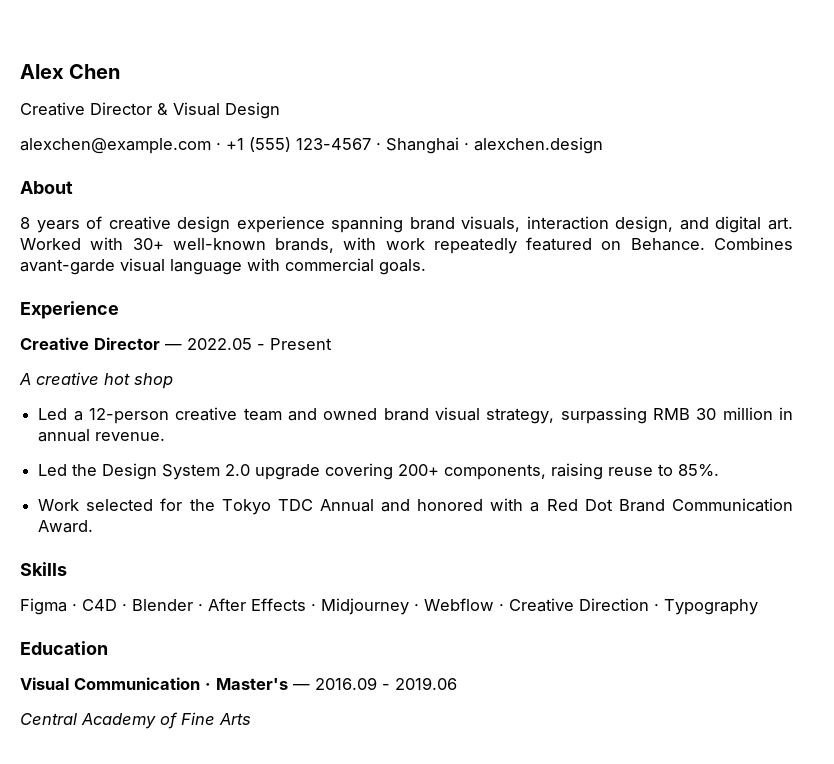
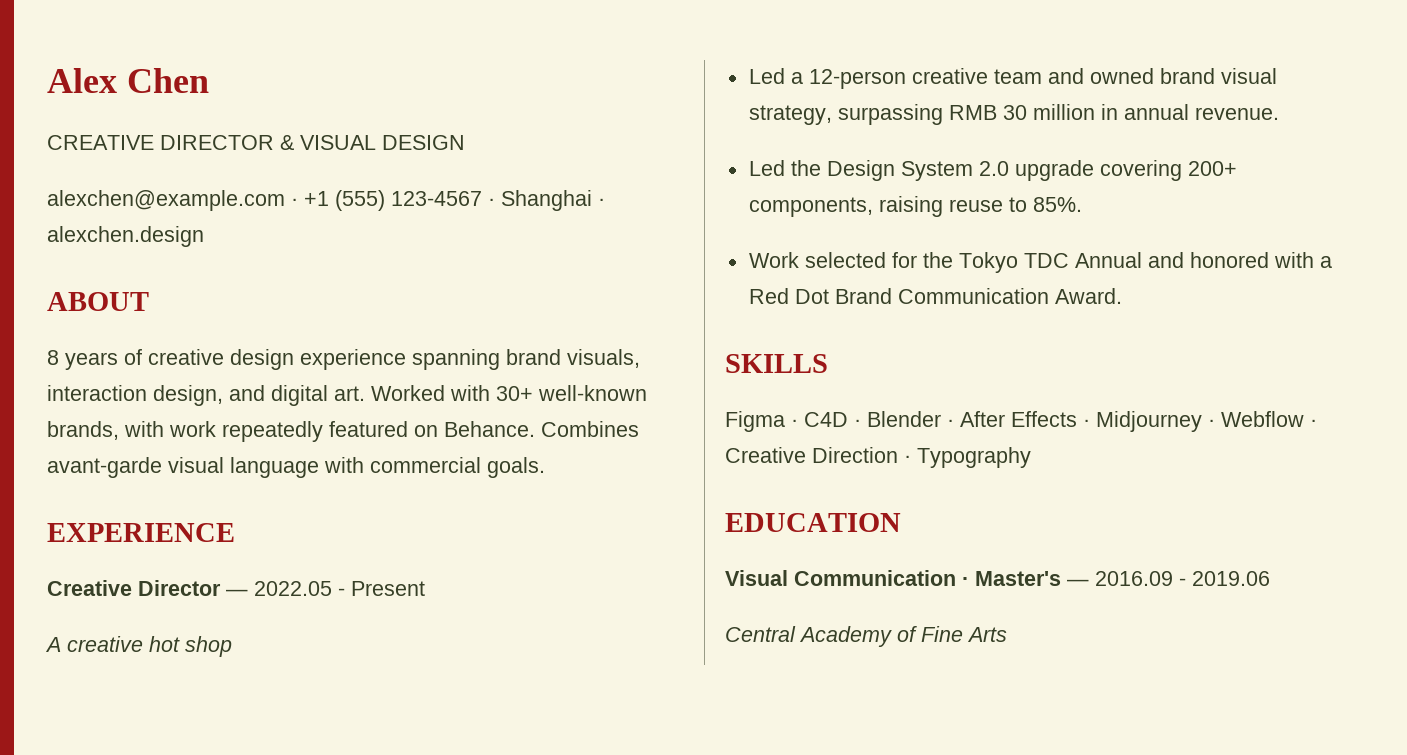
[20,102,280,119] Creative Director & Visual Design -> [47,135,465,150] CREATIVE DIRECTOR & VISUAL DESIGN
[20,181,73,194] About -> [47,292,149,311] ABOUT
[20,301,119,319] Experience -> [47,523,235,542] EXPERIENCE
[20,562,67,576] Skills -> [725,354,828,373] SKILLS
[20,641,108,655] Education -> [725,513,901,532] EDUCATION

